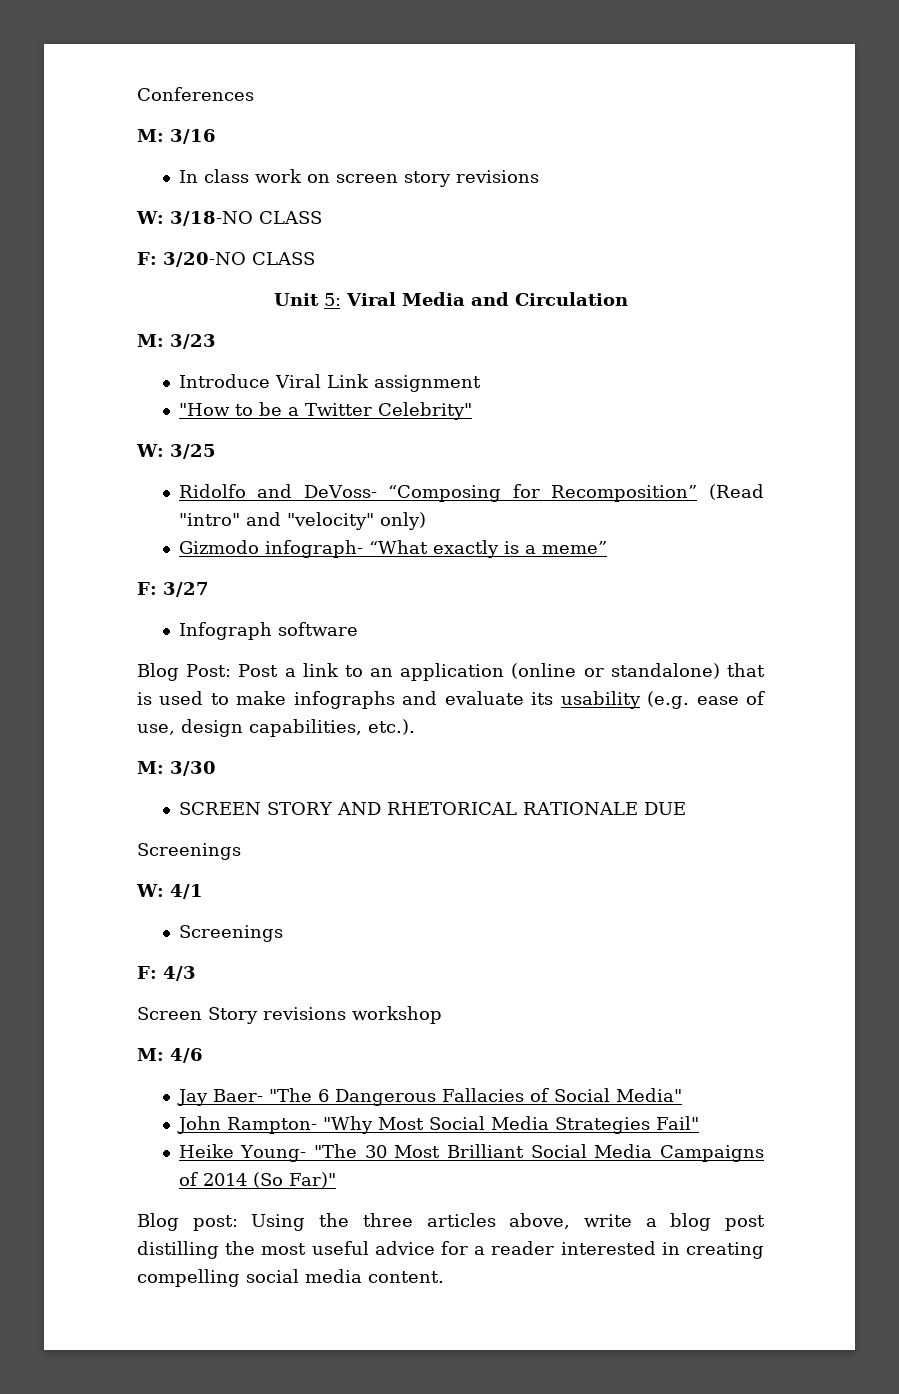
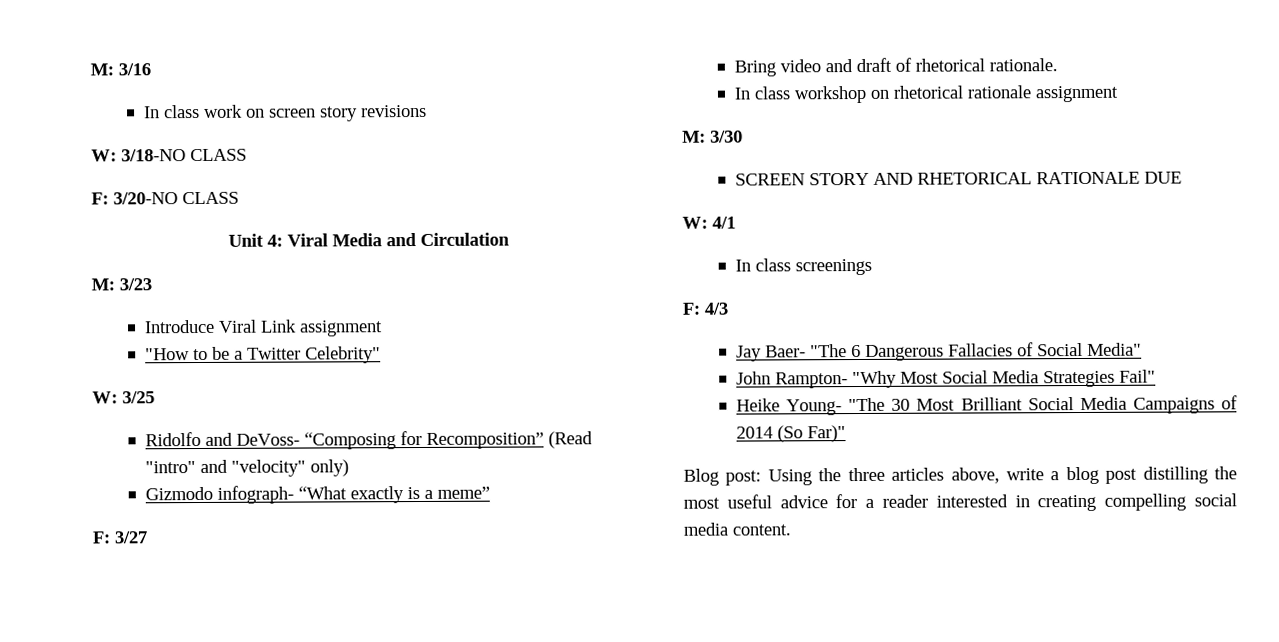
[137,87,254,101] Conferences // -> (90, 69) none
[323,293,341,306] 5: -> [266,234,283,247] 4:
[178,622,358,640] [137,663,765,681] [137,691,765,709] [137,719,415,737] Infograph software // Blog Post: Post a link to an application (online or standalone) that is used to make infographs and evaluate its usability (e.g. ease of use, design capabilities, etc.). -> [733,57,1058,77] [733,85,1119,104] Bring video and draft of rhetorical rationale. // In class workshop on rhetorical rationale assignment
[137,843,241,860] // Screenings -> (1182, 177) none
[178,925,283,942] Screenings -> [734,258,872,276] In class screenings
[137,1006,442,1024] [137,1048,203,1063] // Screen Story revisions workshop // M: 4/6 -> (728, 308) none

